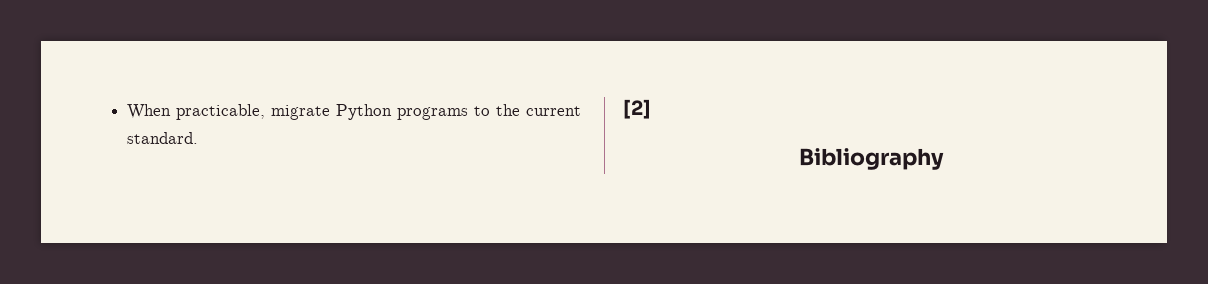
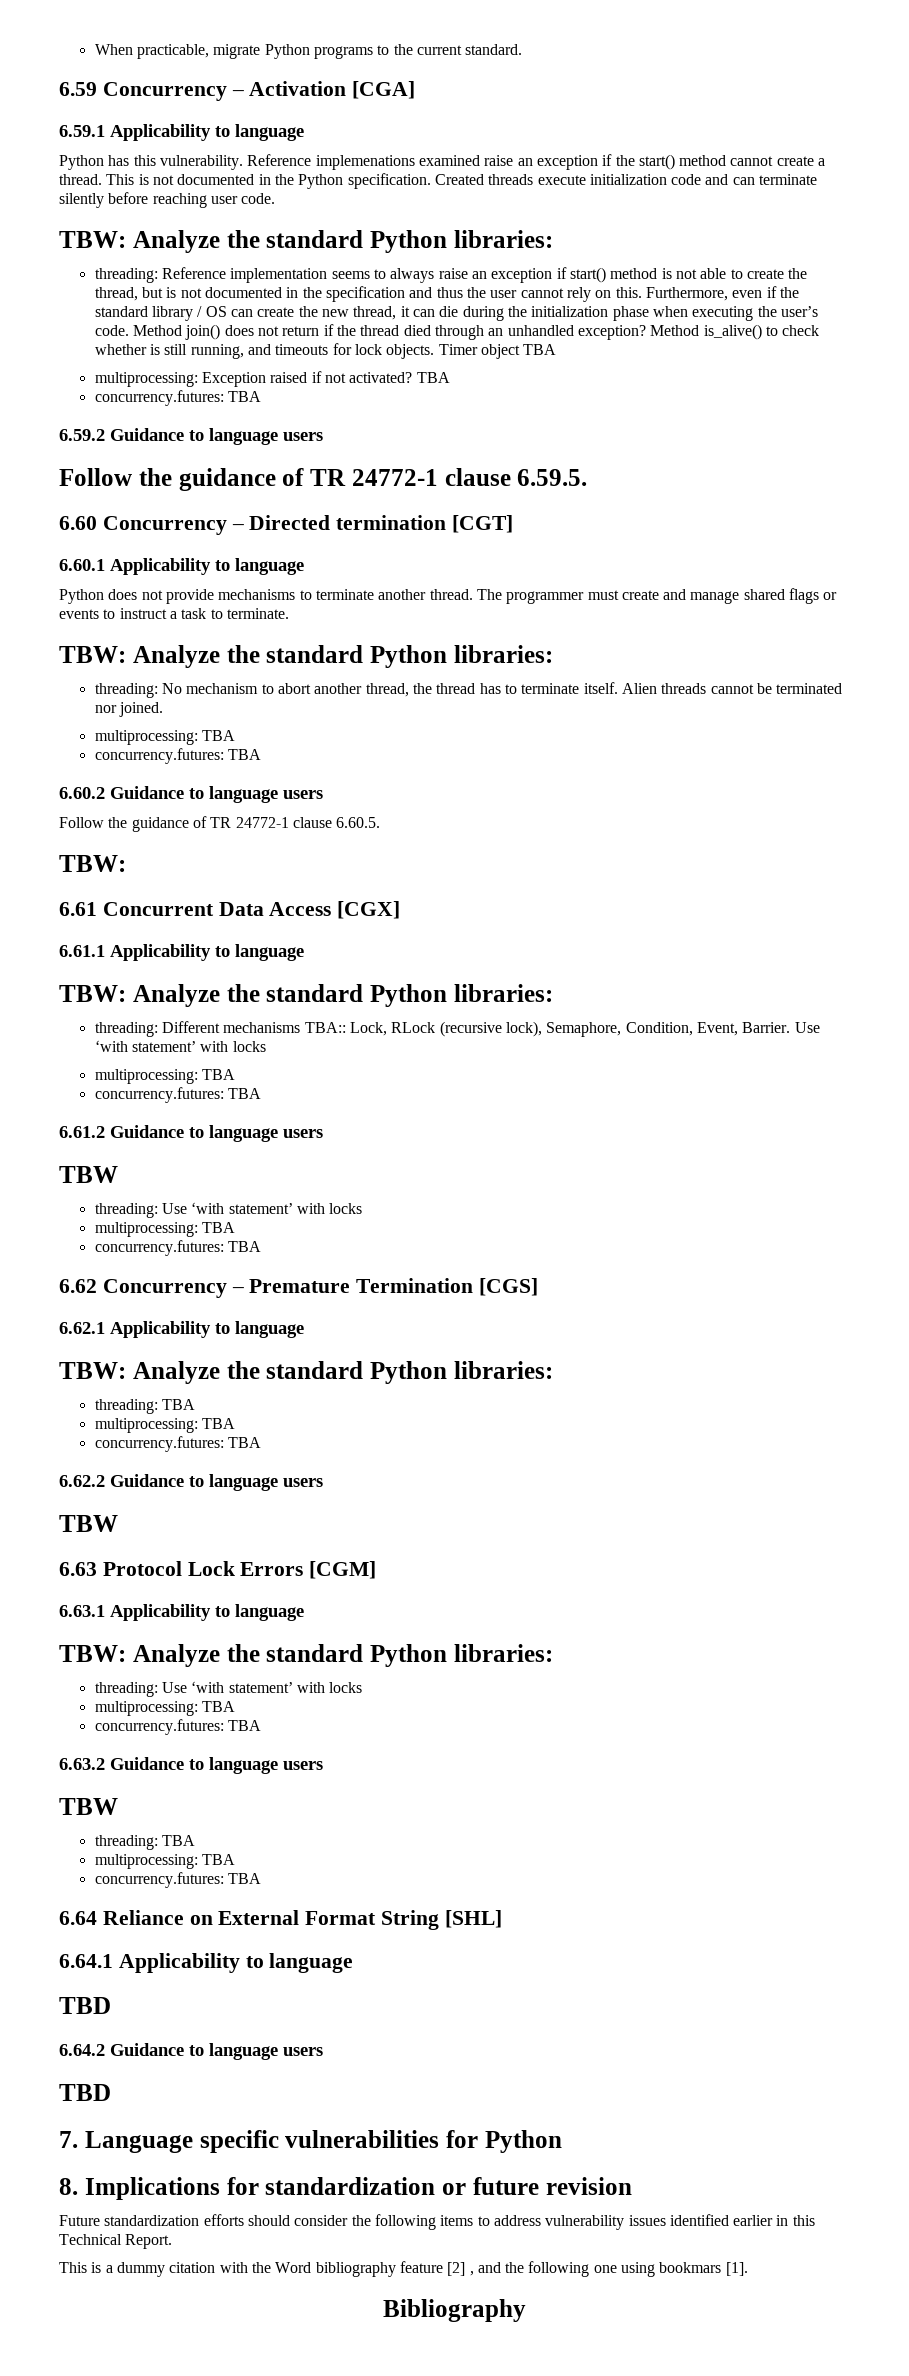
[623,99,651,119] [2] -> [59,81,416,101] [59,124,304,141] [59,154,826,170] [59,173,818,189] [59,192,276,208] [59,230,553,253] [94,267,808,283] [94,286,799,302] [94,306,818,321] [94,324,820,340] [94,343,557,359] [94,371,450,387] [94,390,262,406] [59,428,323,445] [59,468,588,491] [59,515,514,535] [59,558,304,575] [59,588,838,604] [59,608,289,619] [59,645,553,668] [94,682,843,698] [94,702,164,717] [94,730,236,745] [94,748,262,764] [59,786,323,803] [59,816,381,832] [59,855,126,872] [59,901,401,919] [59,944,304,961] [59,984,553,1007] [94,1021,820,1037] [94,1040,266,1052] [94,1069,236,1084] [94,1087,262,1103] [59,1125,323,1142] [59,1166,118,1183] [94,1202,363,1218] [94,1222,236,1237] [94,1240,262,1256] [59,1278,539,1298] [59,1321,304,1338] [59,1361,553,1384] [94,1399,196,1414] [94,1418,236,1433] [94,1436,262,1452] [59,1474,323,1491] [59,1515,118,1532] [59,1561,377,1579] [59,1604,304,1621] [59,1644,553,1667] [94,1681,363,1697] [94,1701,236,1716] [94,1719,262,1735] [59,1757,323,1774] [59,1798,118,1815] [94,1835,196,1850] [94,1854,236,1869] [94,1872,262,1888] [59,1910,502,1930] [59,1953,354,1973] [59,1997,111,2014] [59,2043,323,2060] [59,2084,111,2101] [59,2130,562,2153] [59,2177,632,2200] [59,2214,815,2230] [59,2234,173,2249] [59,2261,748,2277] 6.59 Concurrency – Activation [CGA] // 6.59.1 Applicability to language // Python has this vulnerability. Reference implemenations examined raise an exception if the start() method cannot create a thread. This is not documented in the Python specification. Created threads execute initialization code and can terminate silently before reaching user code. // TBW: Analyze the standard Python libraries: // threading: Reference implementation seems to always raise an exception if start() method is not able to create the thread, but is not documented in the specification and thus the user cannot rely on this. Furthermore, even if the standard library / OS can create the new thread, it can die during the initialization phase when executing the user’s code. Method join() does not return if the thread died through an unhandled exception? Method is_alive() to check whether is still running, and timeouts for lock objects. Timer object TBA // multiprocessing: Exception raised if not activated? TBA // concurrency.futures: TBA // 6.59.2 Guidance to language users // Follow the guidance of TR 24772-1 clause 6.59.5. // 6.60 Concurrency – Directed termination [CGT] // 6.60.1 Applicability to language // Python does not provide mechanisms to terminate another thread. The programmer must create and manage shared flags or events to instruct a task to terminate. // TBW: Analyze the standard Python libraries: // threading: No mechanism to abort another thread, the thread has to terminate itself. Alien threads cannot be terminated nor joined. // multiprocessing: TBA // concurrency.futures: TBA // 6.60.2 Guidance to language users // Follow the guidance of TR 24772-1 clause 6.60.5. // TBW: // 6.61 Concurrent Data Access [CGX] // 6.61.1 Applicability to language // TBW: Analyze the standard Python libraries: // threading: Different mechanisms TBA:: Lock, RLock (recursive lock), Semaphore, Condition, Event, Barrier. Use ‘with statement’ with locks // multiprocessing: TBA // concurrency.futures: TBA // 6.61.2 Guidance to language users // TBW // threading: Use ‘with statement’ with locks // multiprocessing: TBA // concurrency.futures: TBA // 6.62 Concurrency – Premature Termination [CGS] // 6.62.1 Applicability to language // TBW: Analyze the standard Python libraries: // threading: TBA // multiprocessing: TBA // concurrency.futures: TBA // 6.62.2 Guidance to language users // TBW // 6.63 Protocol Lock Errors [CGM] // 6.63.1 Applicability to language // TBW: Analyze the standard Python libraries: // threading: Use ‘with statement’ with locks // multiprocessing: TBA // concurrency.futures: TBA // 6.63.2 Guidance to language users // TBW // threading: TBA // multiprocessing: TBA // concurrency.futures: TBA // 6.64 Reliance on External Format String [SHL] // 6.64.1 Applicability to language // TBD // 6.64.2 Guidance to language users // TBD // 7. Language specific vulnerabilities for Python // 8. Implications for standardization or future revision // Future standardization efforts should consider the following items to address vulnerability issues identified earlier in this Technical Report. // This is a dummy citation with the Word bibliography feature [2] , and the following one using bookmars [1].

